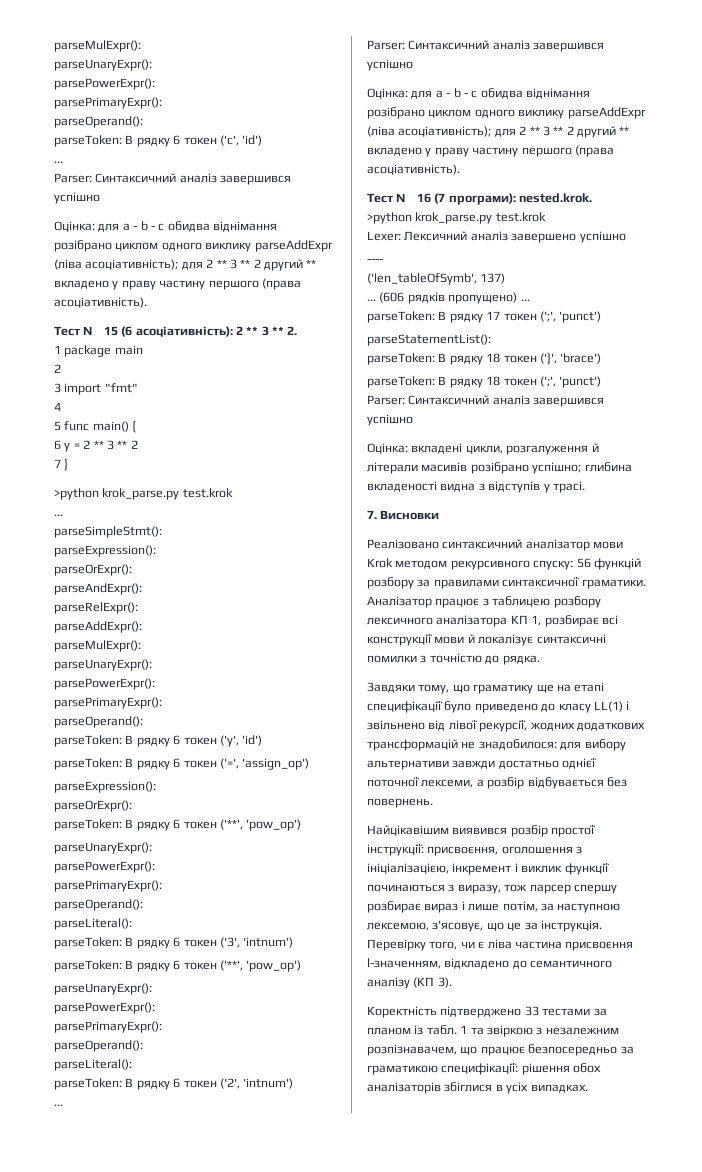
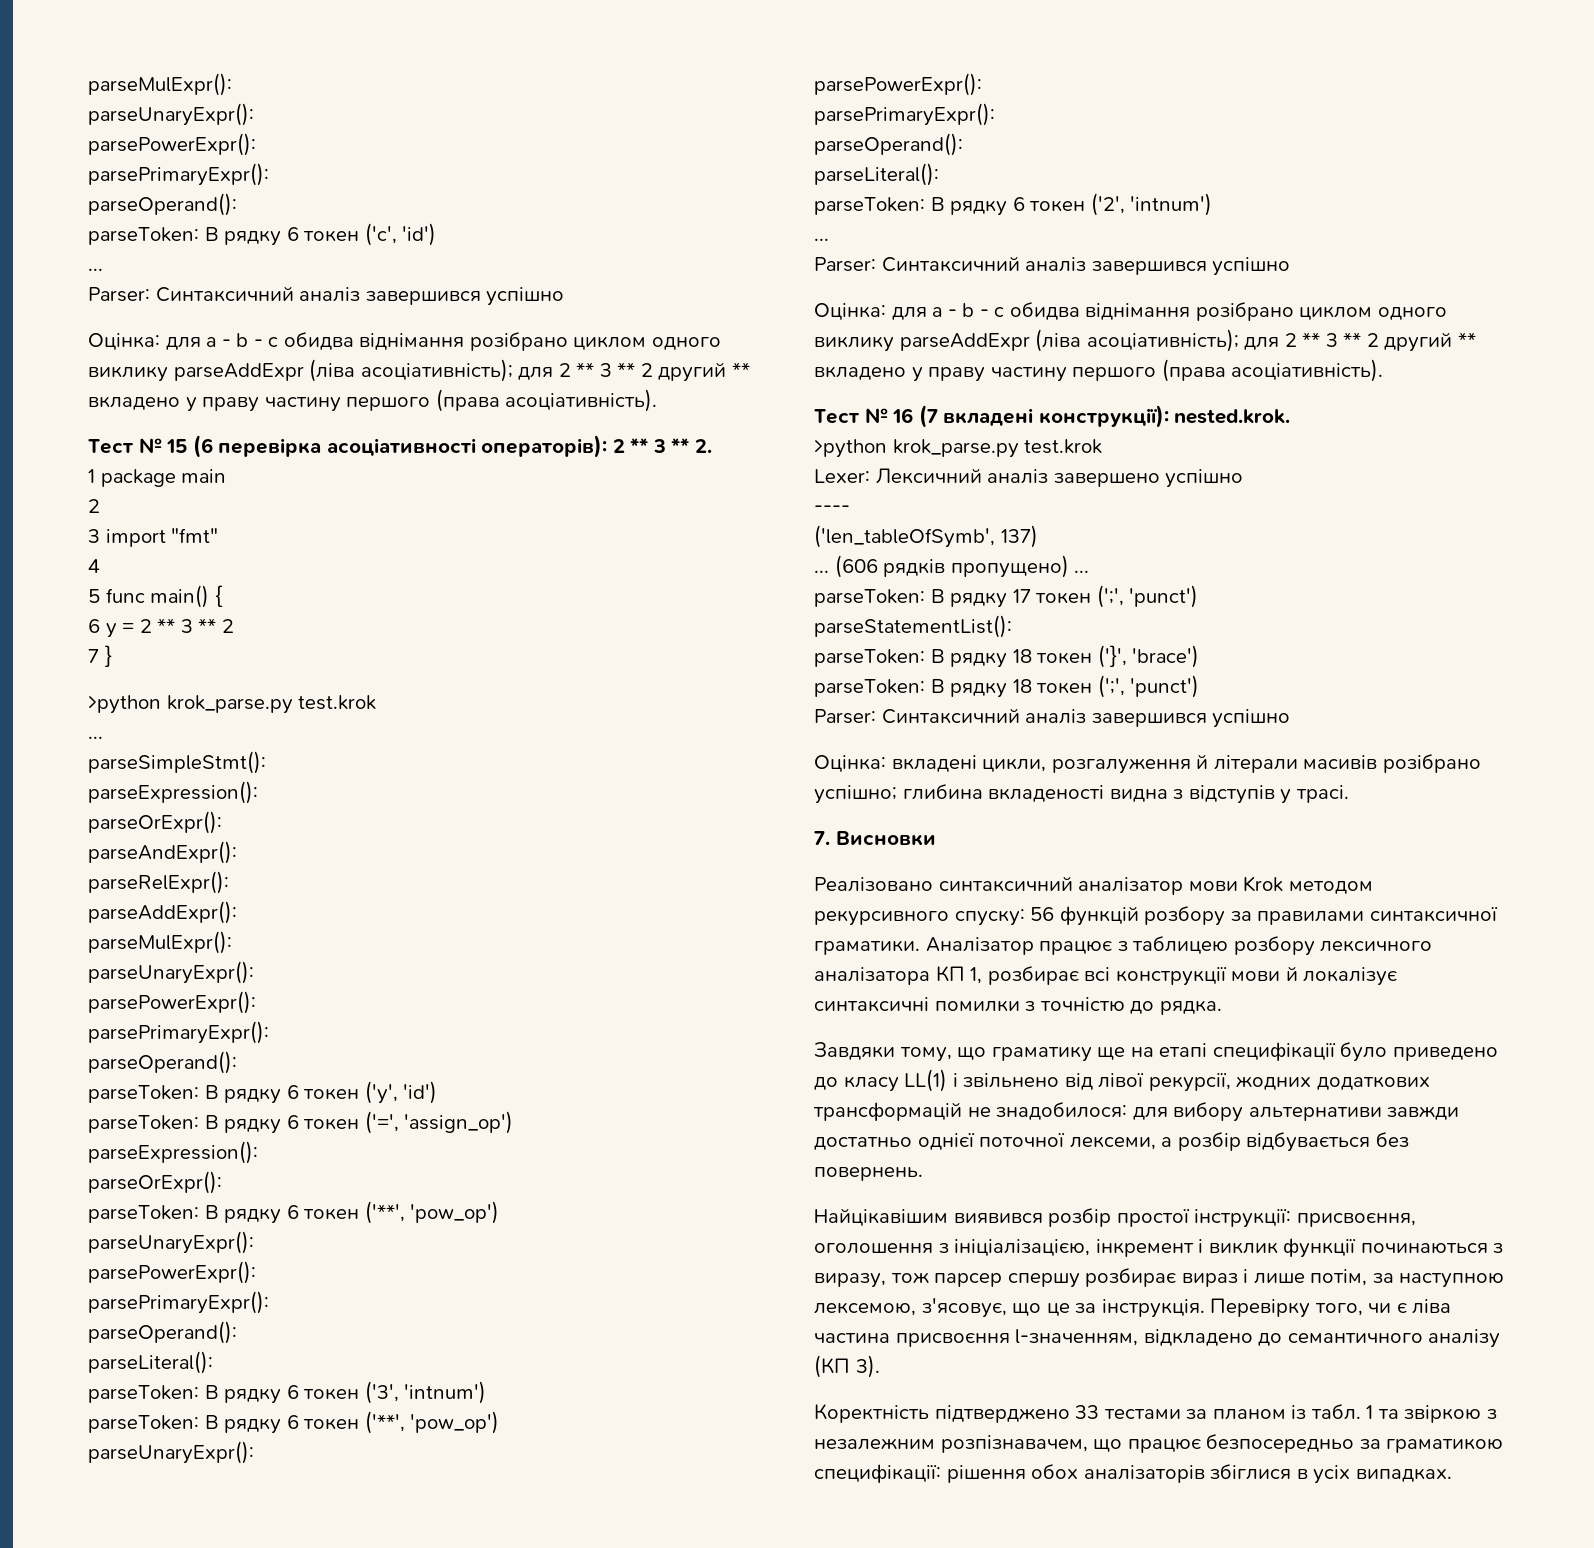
[135,326,233,337] асоціативність): -> [218,435,608,458] перевірка асоціативності операторів):
[448,193,516,205] програми): -> [943,405,1169,428] вкладені конструкції):

